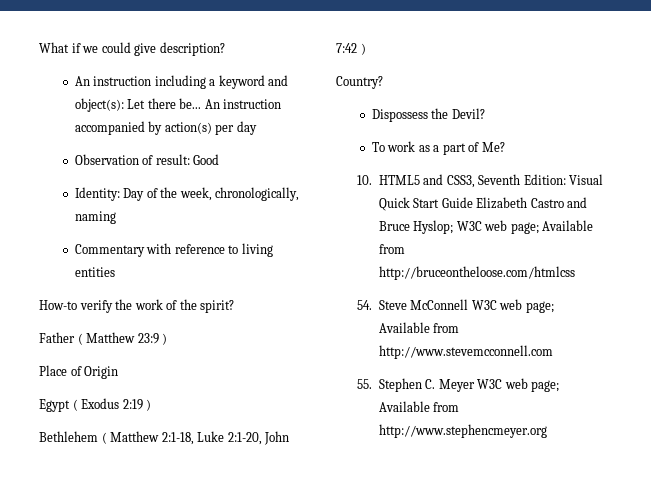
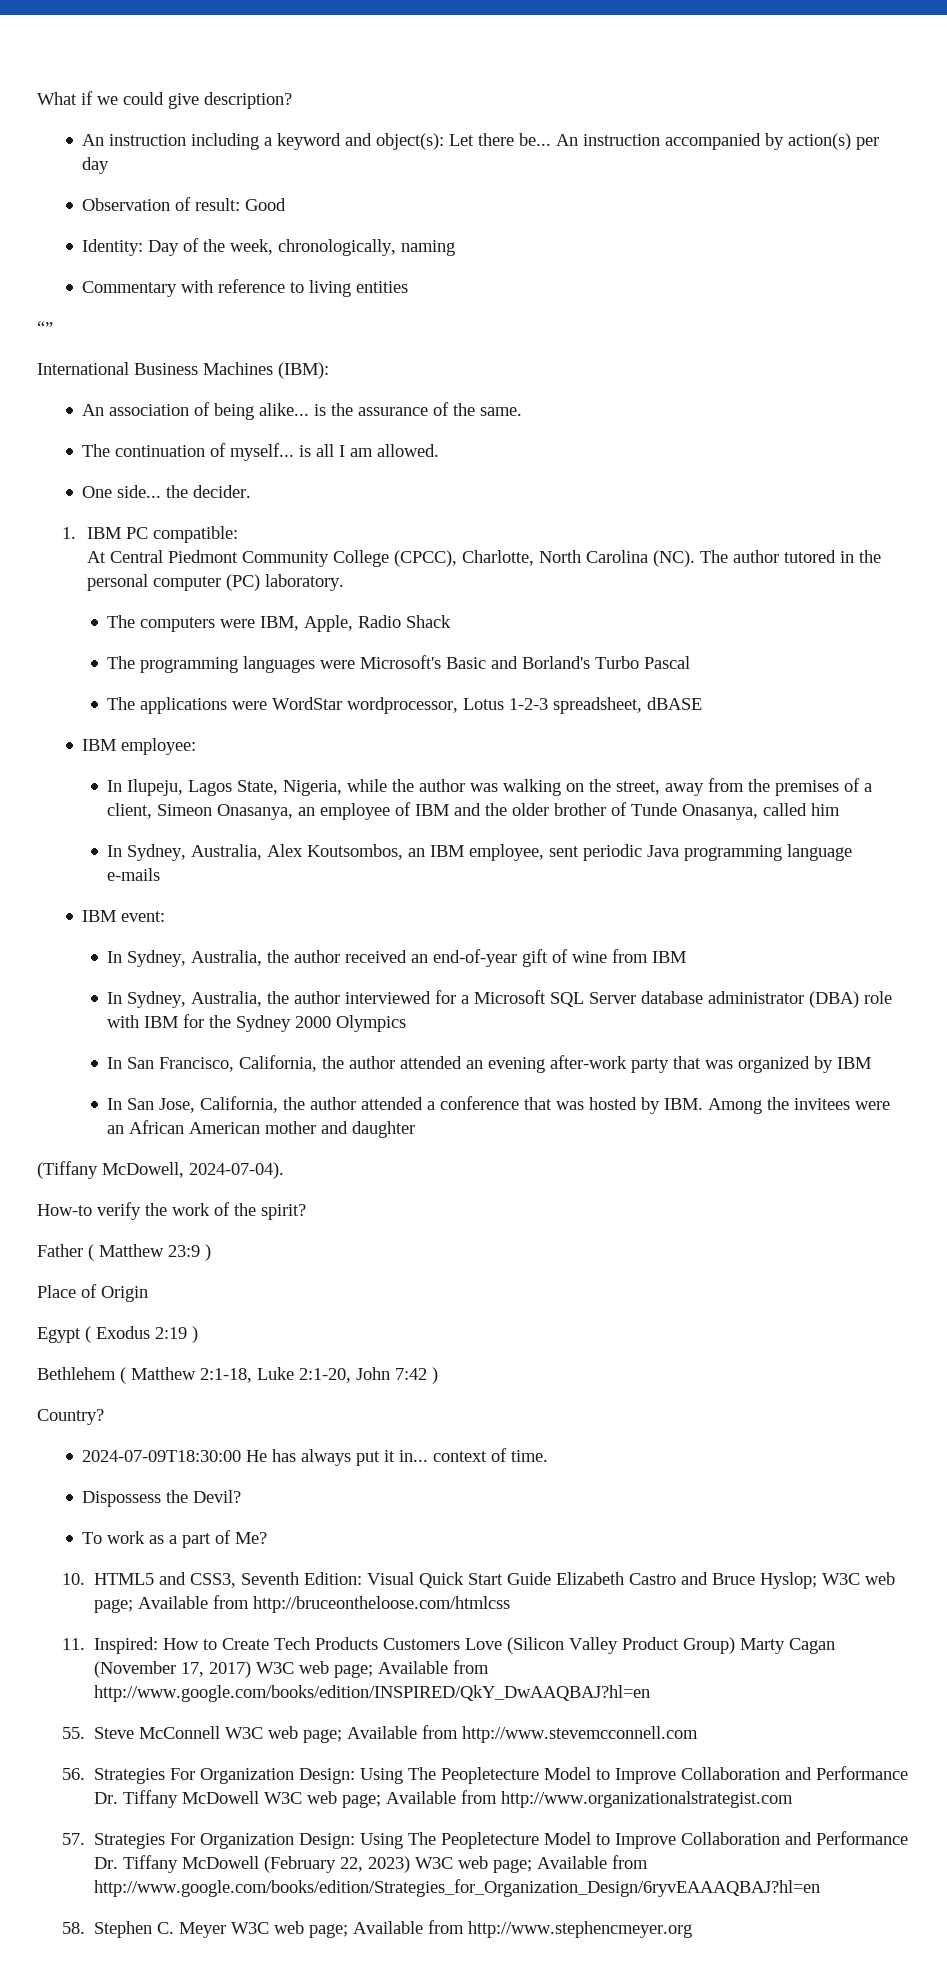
(115, 272) none -> [37,321,53,334] [37,362,329,379] [82,402,523,420] [82,443,440,461] [82,485,252,498] [61,526,238,543] [86,550,881,567] [86,574,344,591] [107,615,452,632] [107,655,691,673] [107,697,703,714] [82,738,197,755] [107,778,873,796] [107,802,841,820] [107,844,853,861] [107,868,161,881] [82,910,166,922] [107,949,687,967] [107,990,893,1008] [107,1014,407,1032] [107,1055,872,1073] [107,1096,891,1114] [107,1120,416,1138] [37,1161,284,1179] // “” // International Business Machines (IBM): // An association of being alike... is the assurance of the same. // The continuation of myself... is all I am allowed. // One side... the decider. // 1. IBM PC compatible: // At Central Piedmont Community College (CPCC), Charlotte, North Carolina (NC). The author tutored in the personal computer (PC) laboratory. // The computers were IBM, Apple, Radio Shack // The programming languages were Microsoft's Basic and Borland's Turbo Pascal // The applications were WordStar wordprocessor, Lotus 1-2-3 spreadsheet, dBASE // IBM employee: // In Ilupeju, Lagos State, Nigeria, while the author was walking on the street, away from the premises of a client, Simeon Onasanya, an employee of IBM and the older brother of Tunde Onasanya, called him // In Sydney, Australia, Alex Koutsombos, an IBM employee, sent periodic Java programming language e-mails // IBM event: // In Sydney, Australia, the author received an end-of-year gift of wine from IBM // In Sydney, Australia, the author interviewed for a Microsoft SQL Server database administrator (DBA) role with IBM for the Sydney 2000 Olympics // In San Francisco, California, the author attended an evening after-work party that was organized by IBM // In San Jose, California, the author attended a conference that was hosted by IBM. Among the invitees were an African American mother and daughter // (Tiffany McDowell, 2024-07-04).
(383, 82) none -> [82,1448,549,1466] // 2024-07-09T18:30:00 He has always put it in... context of time.
[357,300,373,310] 54. -> [61,1637,836,1654] [94,1660,490,1678] [94,1685,651,1702] [61,1727,85,1739] 11. Inspired: How to Create Tech Products Customers Love (Silicon Valley Product Group) Marty Cagan (November 17, 2017) W3C web page; Available from http://www.google.com/books/edition/INSPIRED/QkY_DwAAQBAJ?hl=en // 55.
[357,379,373,389] 55. -> [61,1766,909,1784] [94,1790,794,1808] [61,1831,909,1849] [94,1855,649,1873] [94,1879,821,1897] [61,1922,85,1934] 56. Strategies For Organization Design: Using The Peopletecture Model to Improve Collaboration and Performance Dr. Tiffany McDowell W3C web page; Available from http://www.organizationalstrategist.com // 57. Strategies For Organization Design: Using The Peopletecture Model to Improve Collaboration and Performance Dr. Tiffany McDowell (February 22, 2023) W3C web page; Available from http://www.google.com/books/edition/Strategies_for_Organization_Design/6ryvEAAAQBAJ?hl=en // 58.

